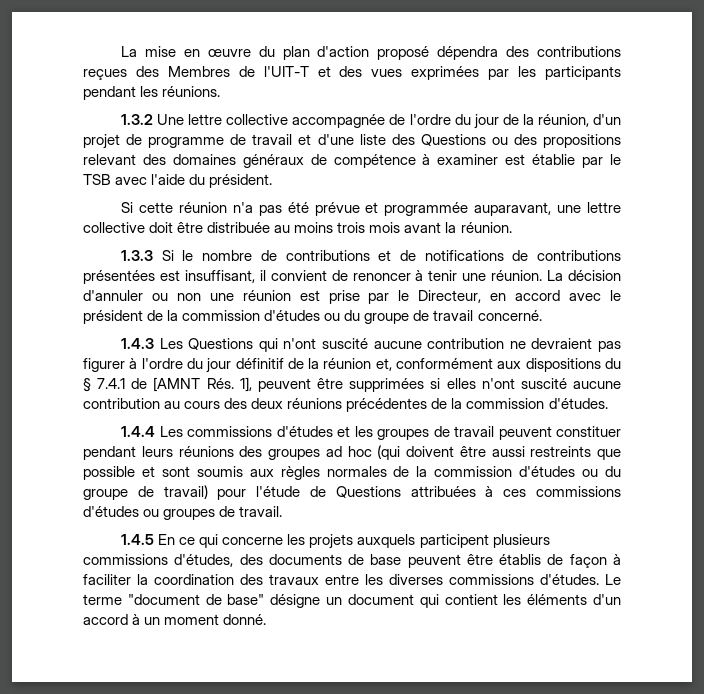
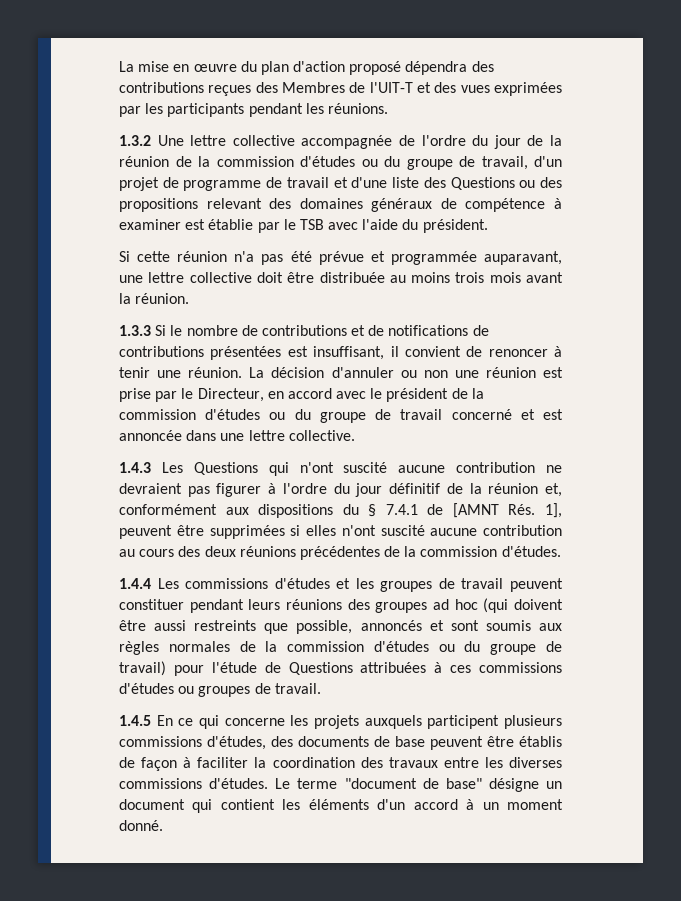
[537,114,589,127] réunion, -> [119,156,528,170] réunion de la commission d'études ou du groupe de travail,
[477,310,542,321] concerné. -> [451,409,563,420] [119,430,355,441] concerné et est annoncée dans une lettre collective.
[83,466,135,480] possible -> [296,620,422,634] possible, annoncés

